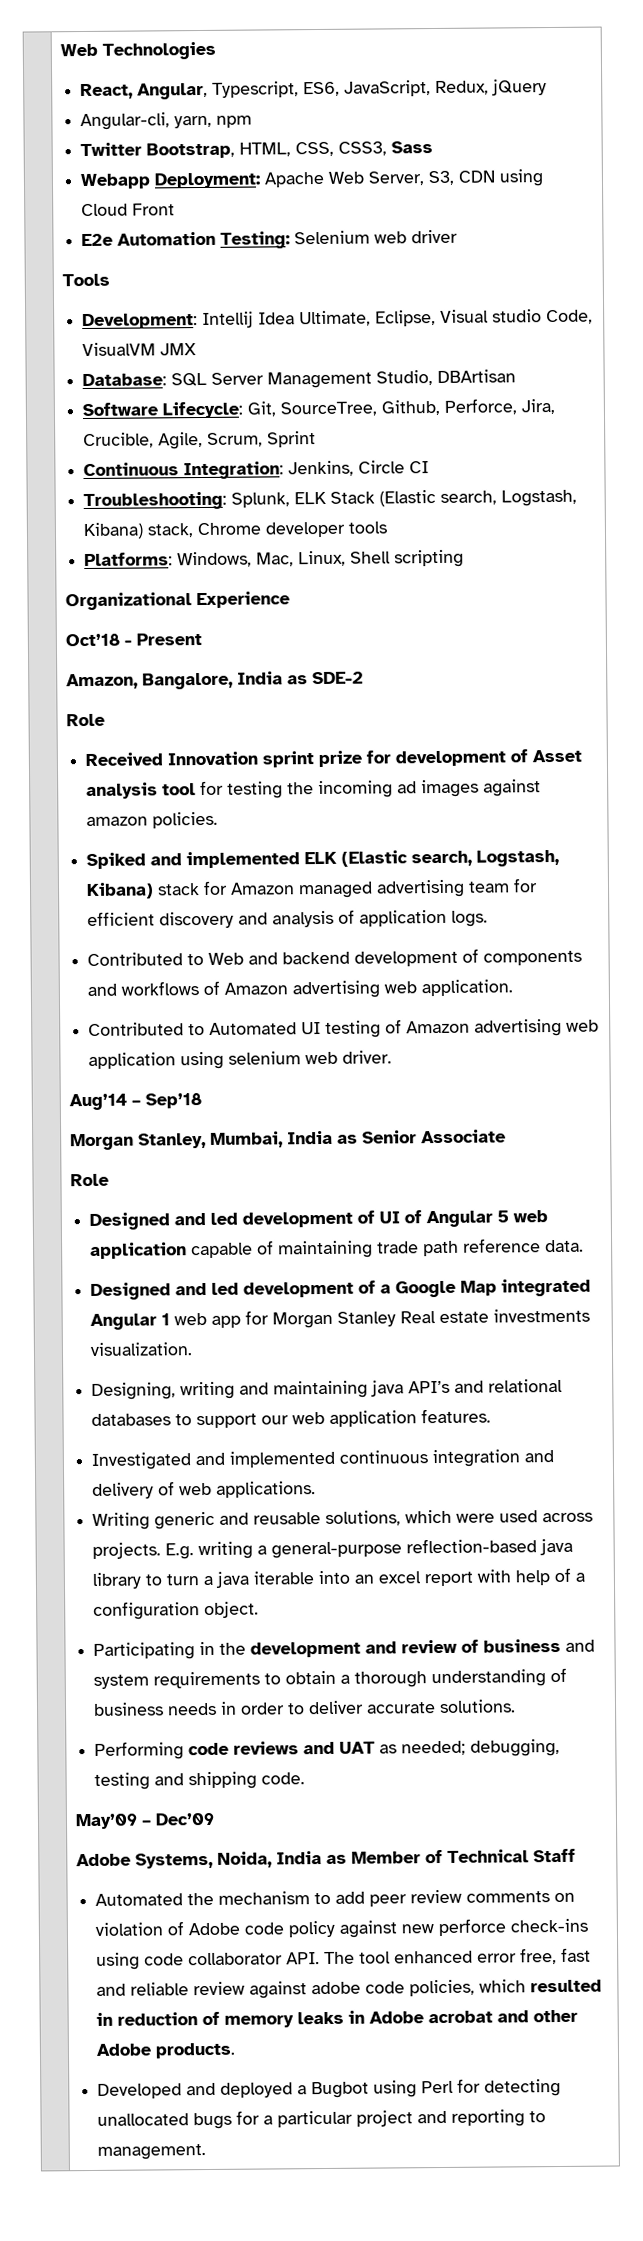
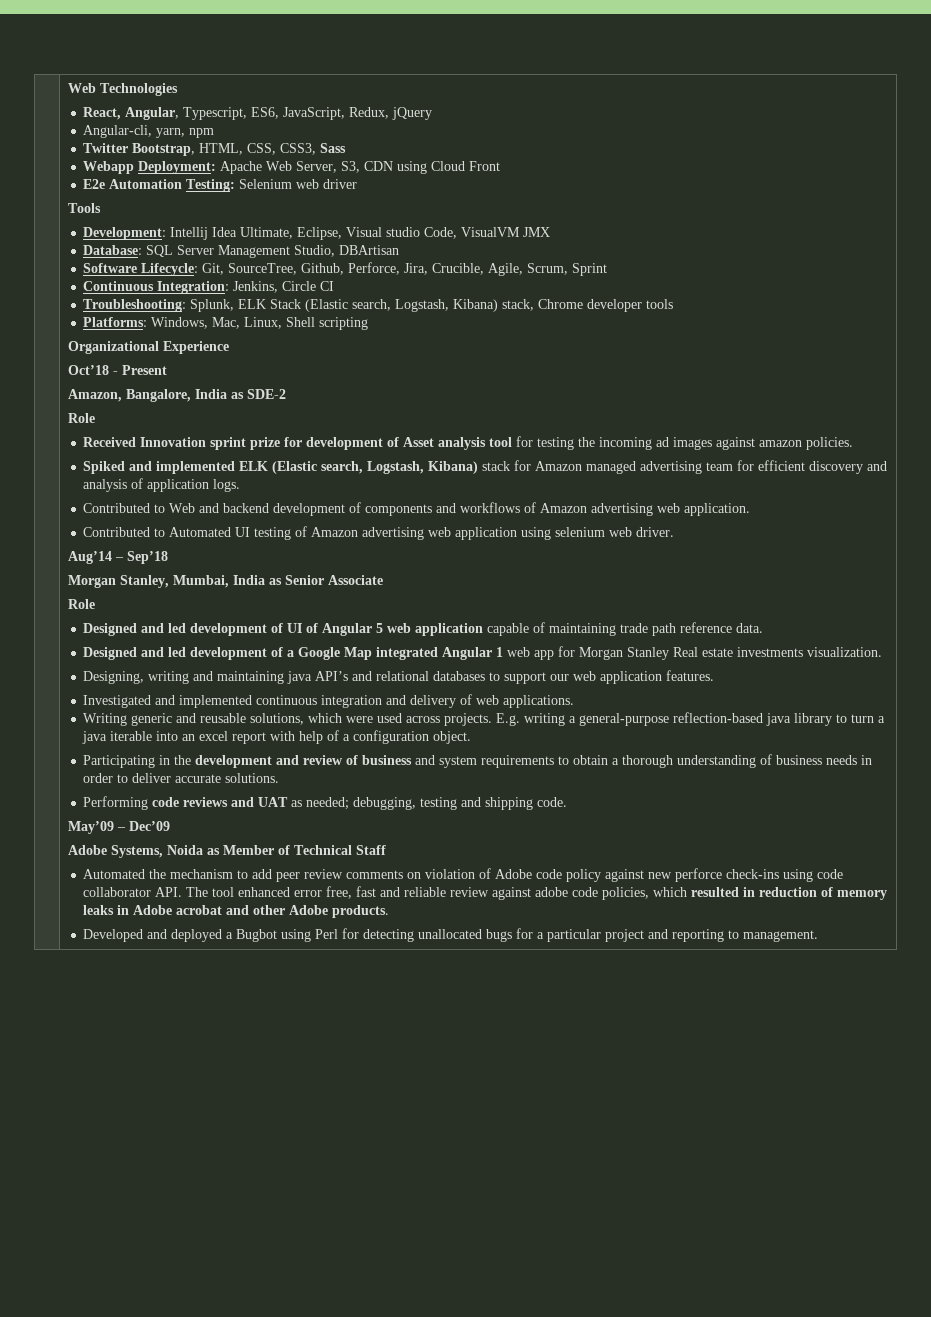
[217,1851,323,1868] Noida, India -> [167,845,204,855] Noida

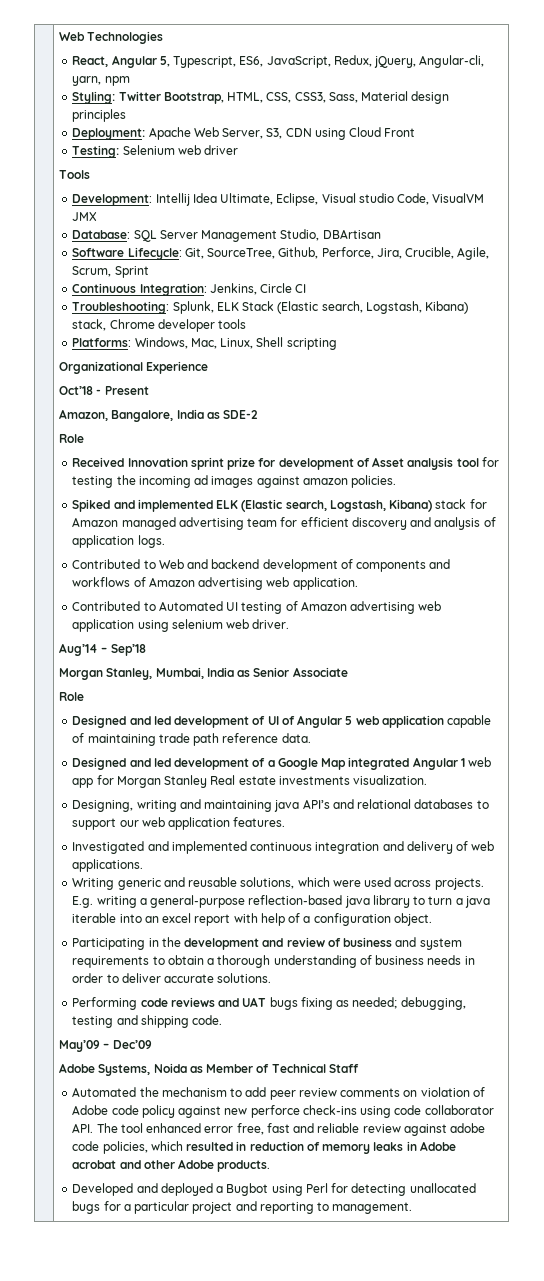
[125,107,180,120] Angular, -> [111,55,170,68] Angular 5,
[392,107,433,120] jQuery // -> [374,56,417,68] jQuery,
(215, 133) none -> [72,91,116,104] Styling:
[320,143,347,153] [83,161,135,174] Sass // Webapp -> [328,91,450,104] [72,109,127,122] Sass, Material design principles //
[83,179,183,189] E2e Automation -> (416, 132) none
(289, 802) none -> [269,997,333,1010] bugs fixing

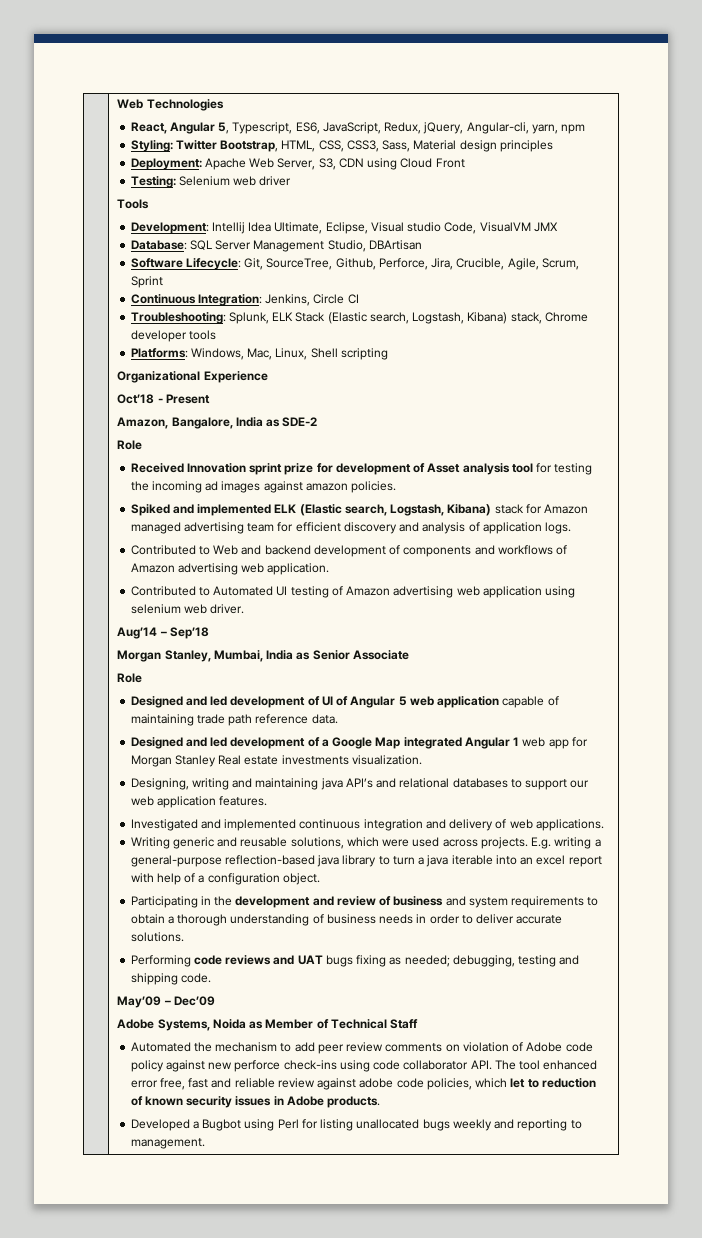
[186,1141,456,1154] [72,1160,175,1169] resulted in reduction of memory leaks in Adobe acrobat and other -> [510,1078,596,1088] [130,1096,284,1108] let to reduction of known security issues in
[136,1183,213,1196] and deployed -> (190, 1125) none
[351,1183,407,1196] detecting -> [320,1119,354,1131] listing
[103,1201,233,1214] for a particular project -> [452,1119,492,1131] weekly

